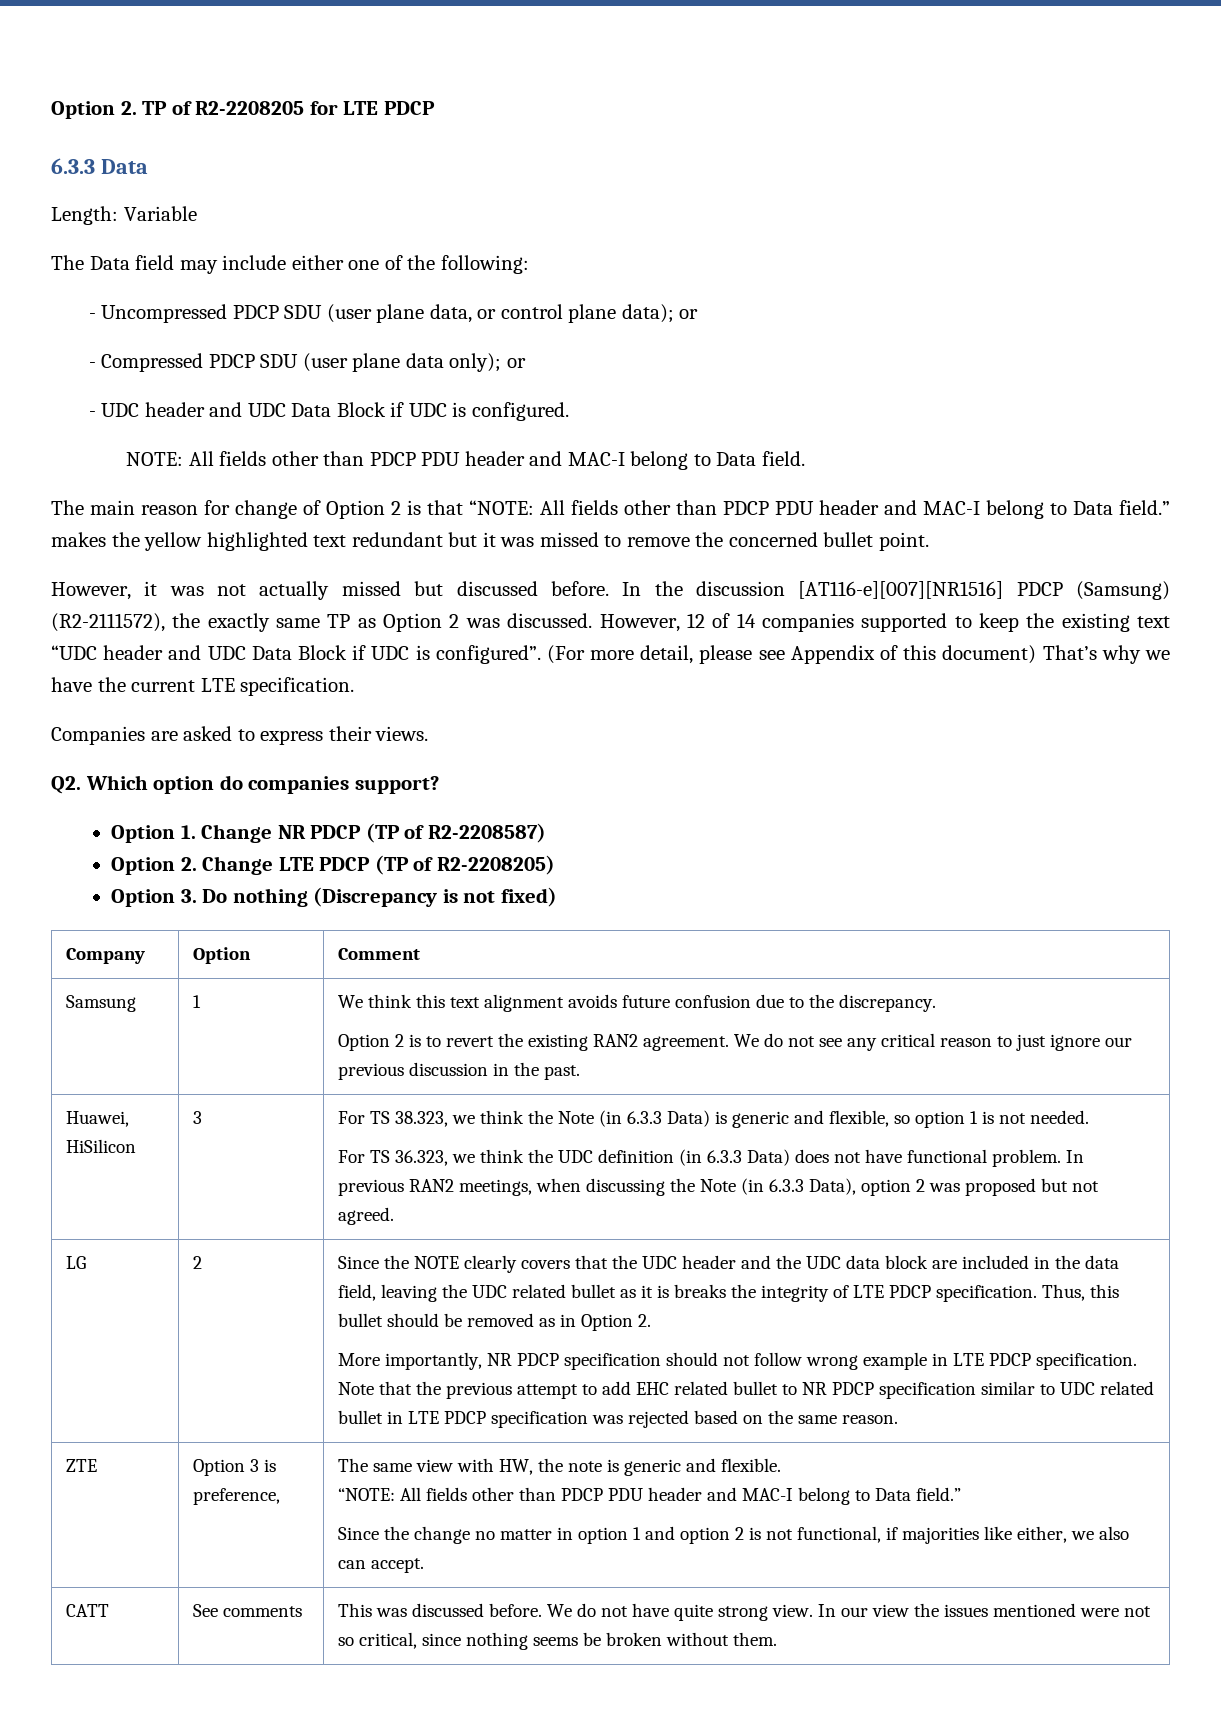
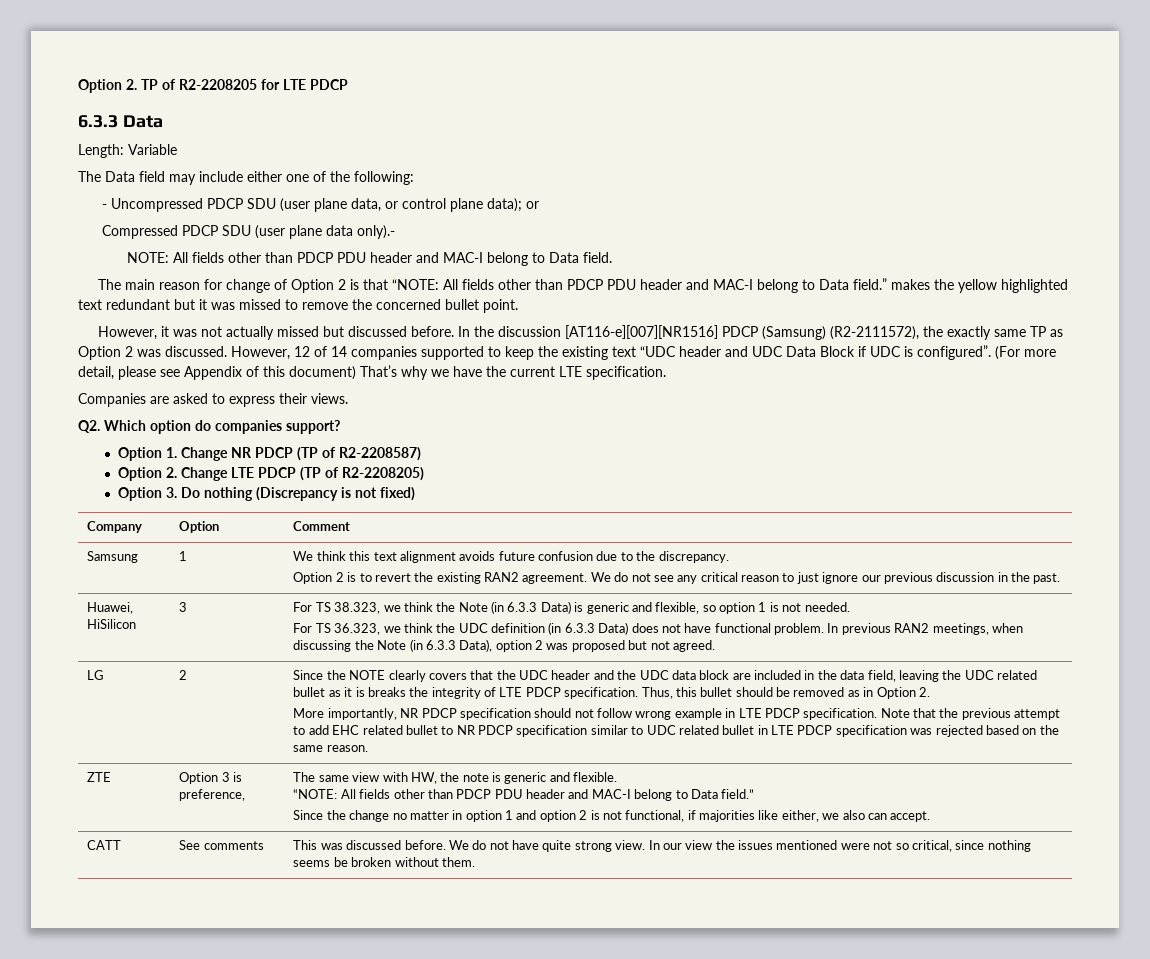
[88,362,96,368] - -> (540, 205) none
[449,353,526,372] [88,402,569,421] only); or // - UDC header and UDC Data Block if UDC is configured. -> [357,225,396,239] only).-

